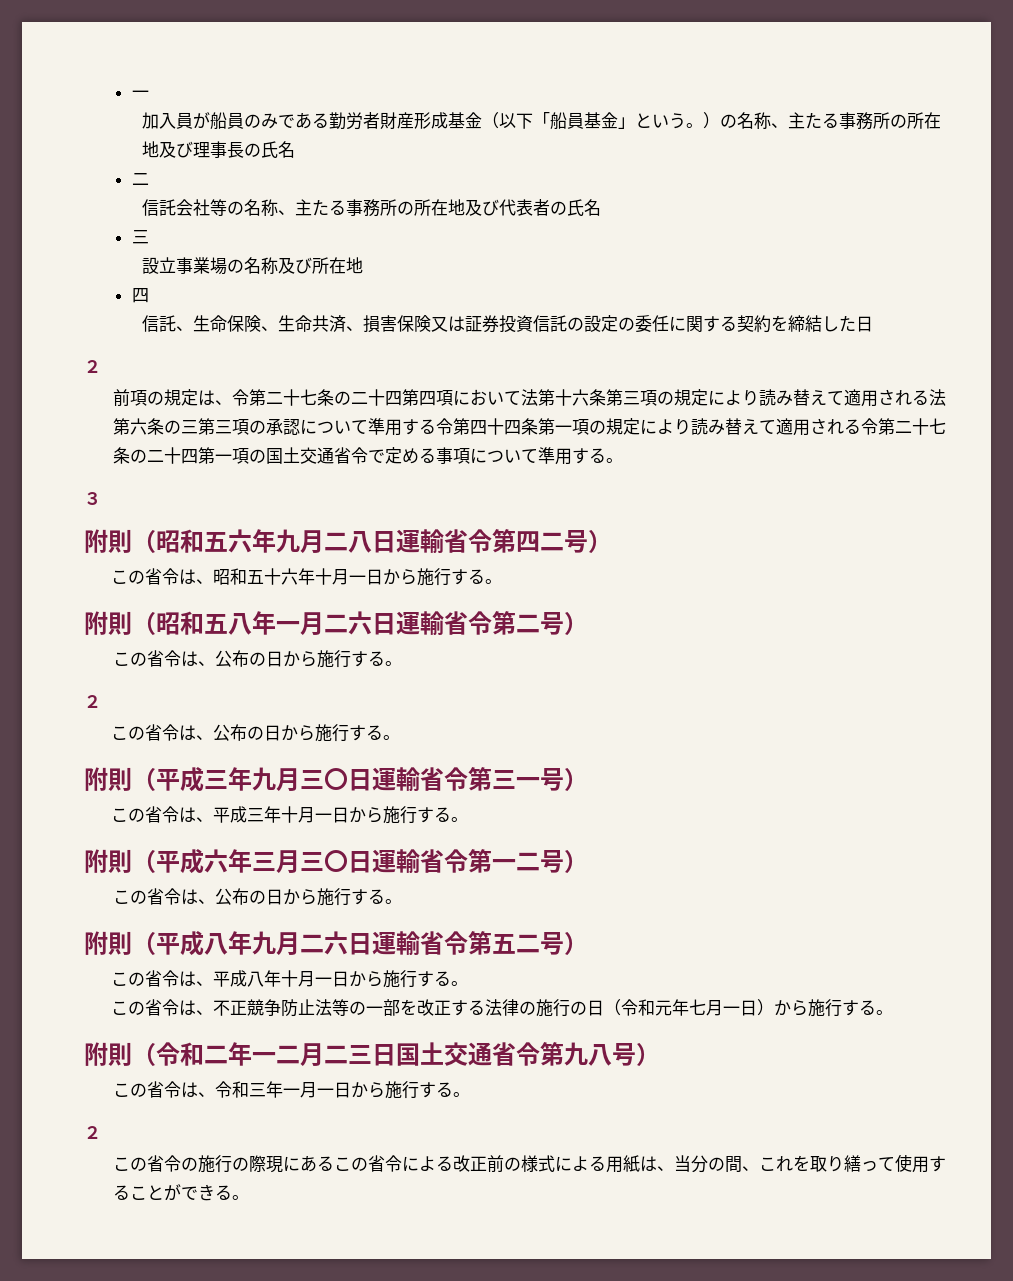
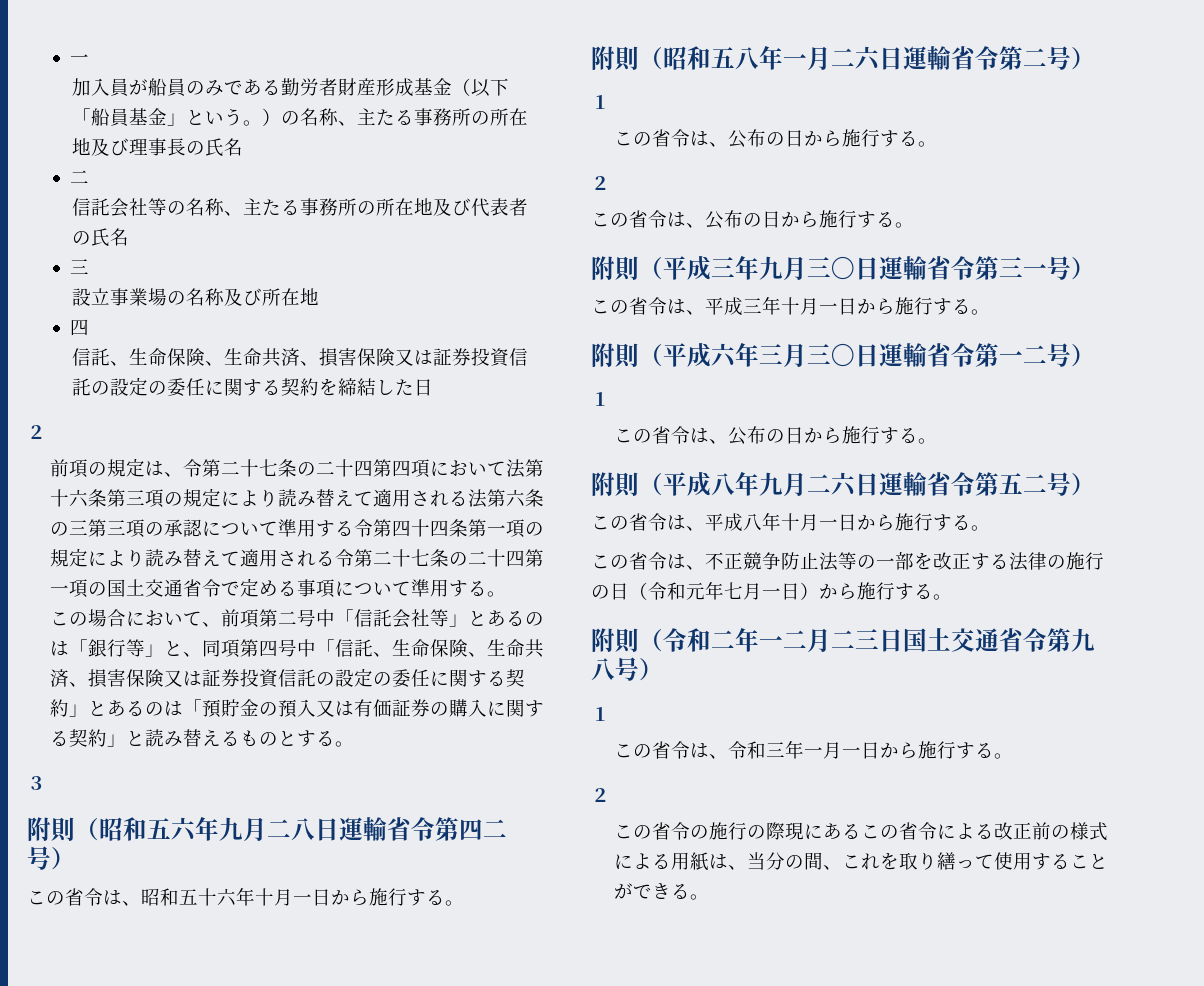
(623, 460) none -> [49,609,544,628] [49,639,544,658] [49,668,525,688] [49,699,544,718] [49,729,354,747] // この場合において、前項第二号中「信託会社等」とあるのは「銀行等」と、同項第四号中「信託、生命保険、生命共済、損害保険又は証券投資信託の設定の委任に関する契約」とあるのは「預貯金の預入又は有価証券の購入に関する契約」と読み替えるものとする。
(588, 623) none -> [591,95,610,109] // １
(588, 861) none -> [591,392,610,406] // １
(660, 1054) none -> [591,707,610,721] // １

